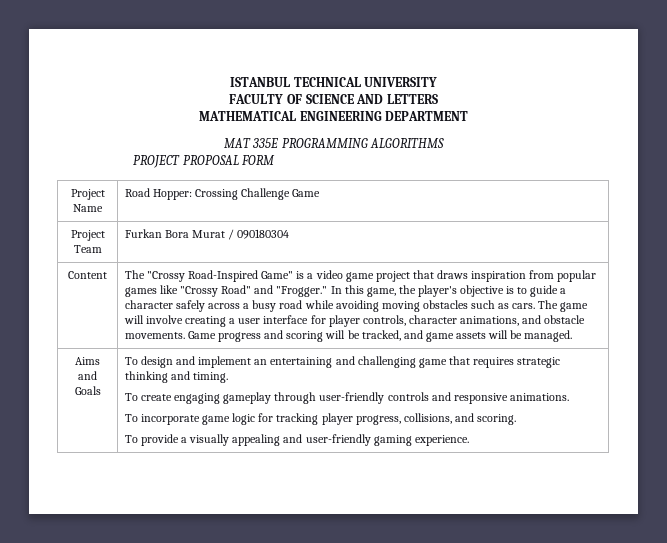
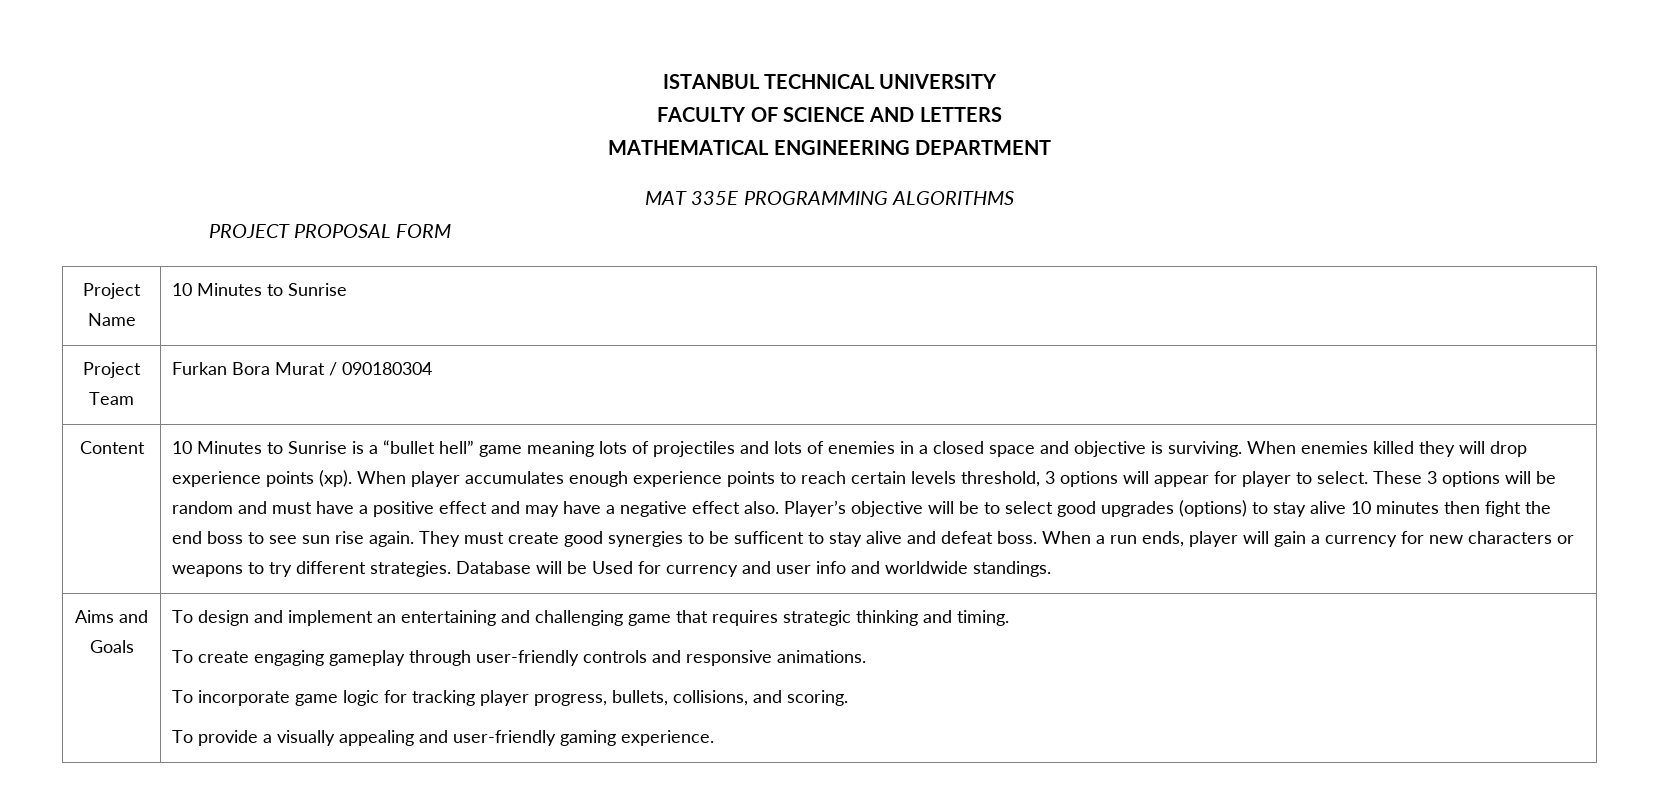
[124,188,321,200] Road Hopper: Crossing Challenge Game -> [171,283,347,296] 10 Minutes to Sunrise
[124,270,597,282] [124,285,567,297] [124,300,589,312] [123,315,586,327] [124,330,573,342] The "Crossy Road-Inspired Game" is a video game project that draws inspiration from popular games like "Crossy Road" and "Frogger." In this game, the player's objective is to guide a character safely across a busy road while avoiding moving obstacles such as cars. The game will involve creating a user interface for player controls, character animations, and obstacle movements. Game progress and scoring will be tracked, and game assets will be managed. -> [171,440,1527,457] [171,470,1556,487] [171,500,1551,517] [171,531,1574,547] [171,561,1051,577] 10 Minutes to Sunrise is a “bullet hell” game meaning lots of projectiles and lots of enemies in a closed space and objective is surviving. When enemies killed they will drop experience points (xp). When player accumulates enough experience points to reach certain levels threshold, 3 options will appear for player to select. These 3 options will be random and must have a positive effect and may have a negative effect also. Player’s objective will be to select good upgrades (options) to stay alive 10 minutes then fight the end boss to see sun rise again. They must create good synergies to be sufficent to stay alive and defeat boss. When a run ends, player will gain a currency for new characters or weapons to try different strategies. Database will be Used for currency and user info and worldwide standings.
(401, 420) none -> [611,690,668,706] bullets,

